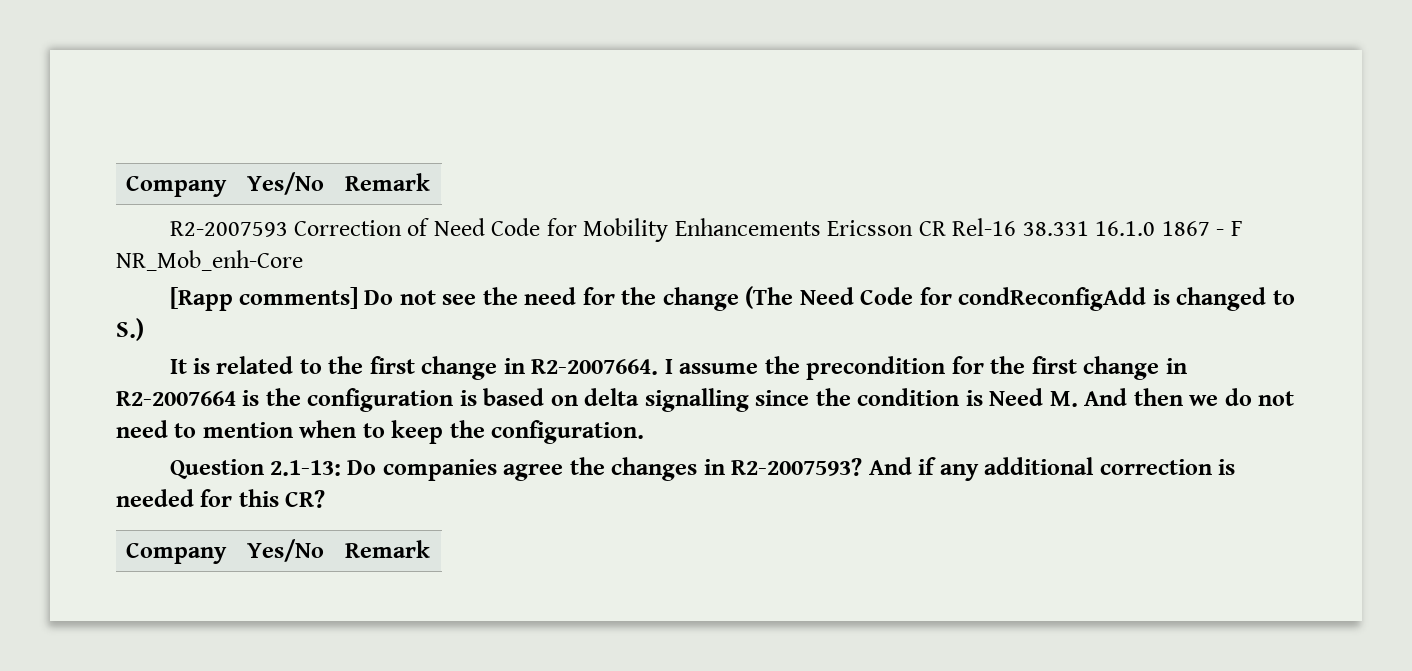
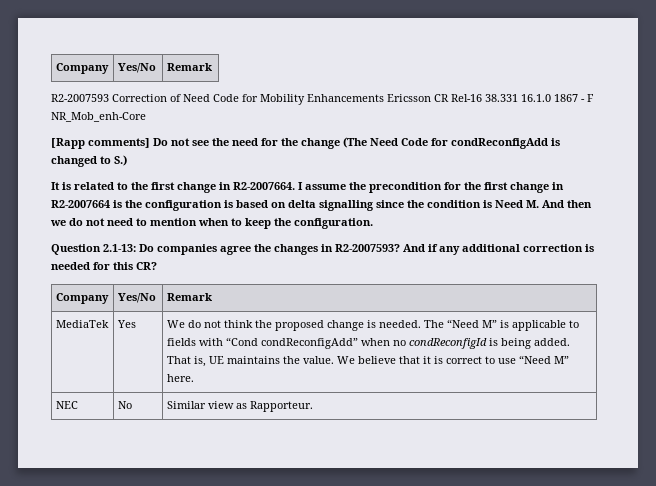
(431, 549) none -> [55,320,109,328] [116,320,136,328] [166,319,579,331] [166,337,570,349] [166,355,569,367] [166,374,194,382] [55,401,78,409] [117,401,132,409] [166,401,313,412] // MediaTek | Yes | We do not think the proposed change is needed. The “Need M” is applicable to fields with “Cond condReconfigAdd” when no condReconfigId is being added. That is, UE maintains the value. We believe that it is correct to use “Need M” here. // NEC | No | Similar view as Rapporteur.

